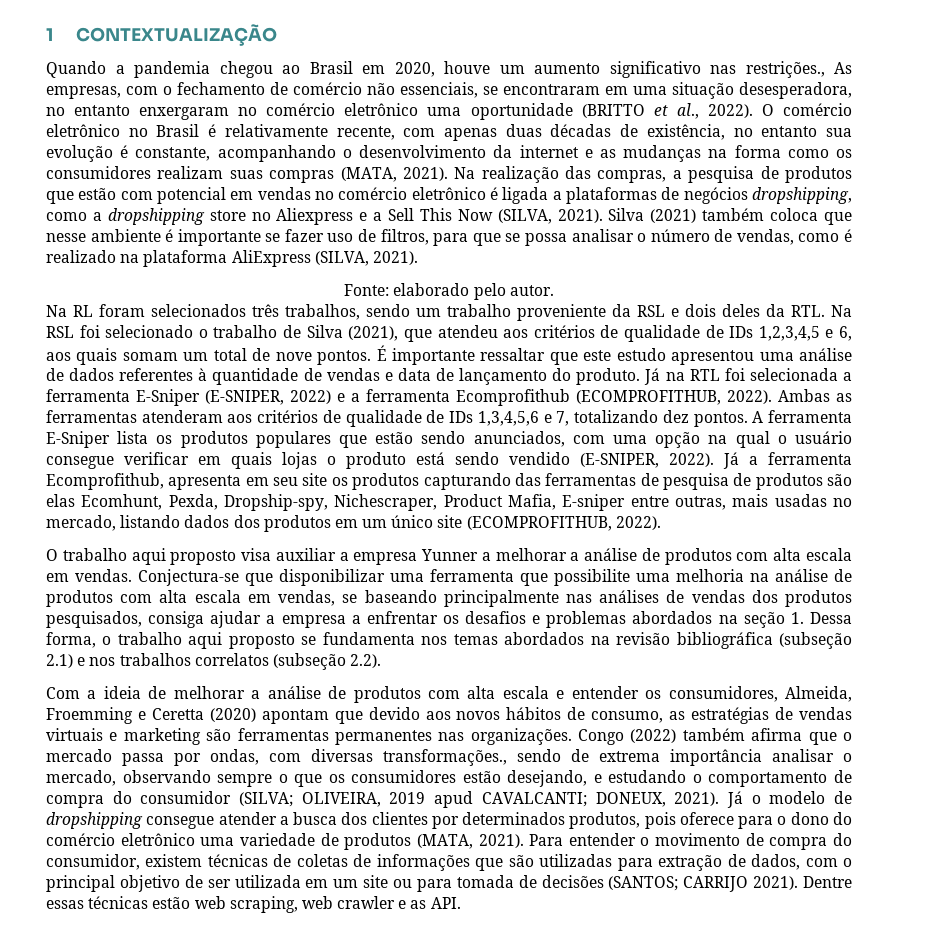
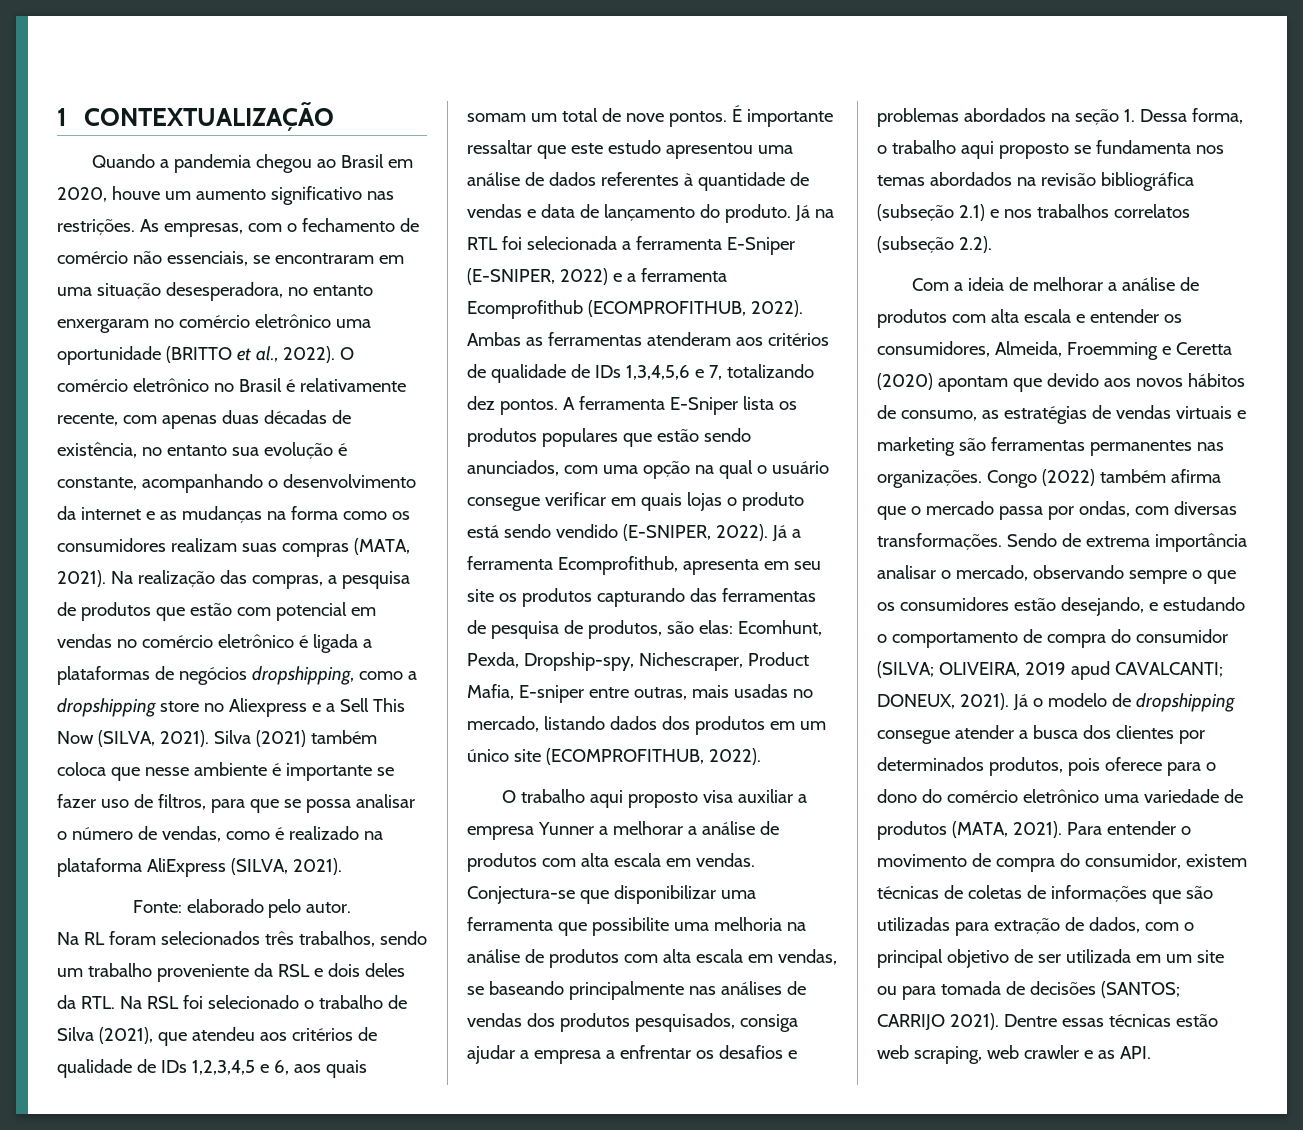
[745,61,825,78] restrições., -> [57,219,135,235] restrições.
[755,473,852,490] [46,494,75,507] produtos são elas -> [587,620,733,639] produtos, são elas:
[383,749,561,766] transformações., sendo -> [877,533,1057,550] transformações. Sendo

